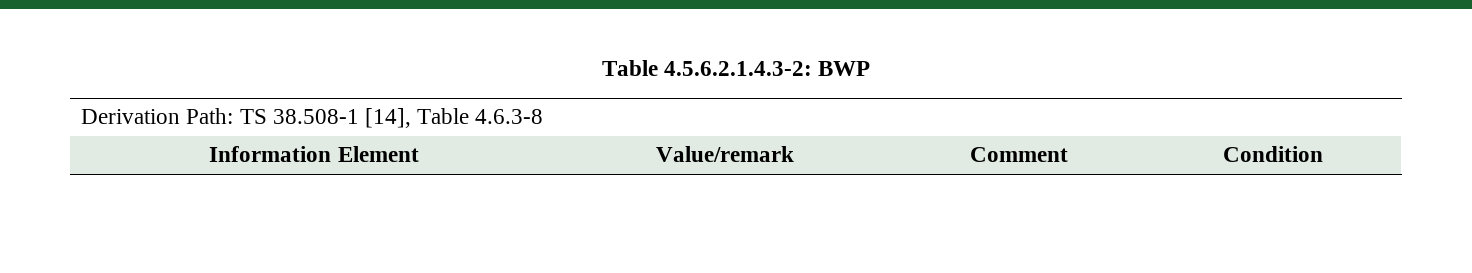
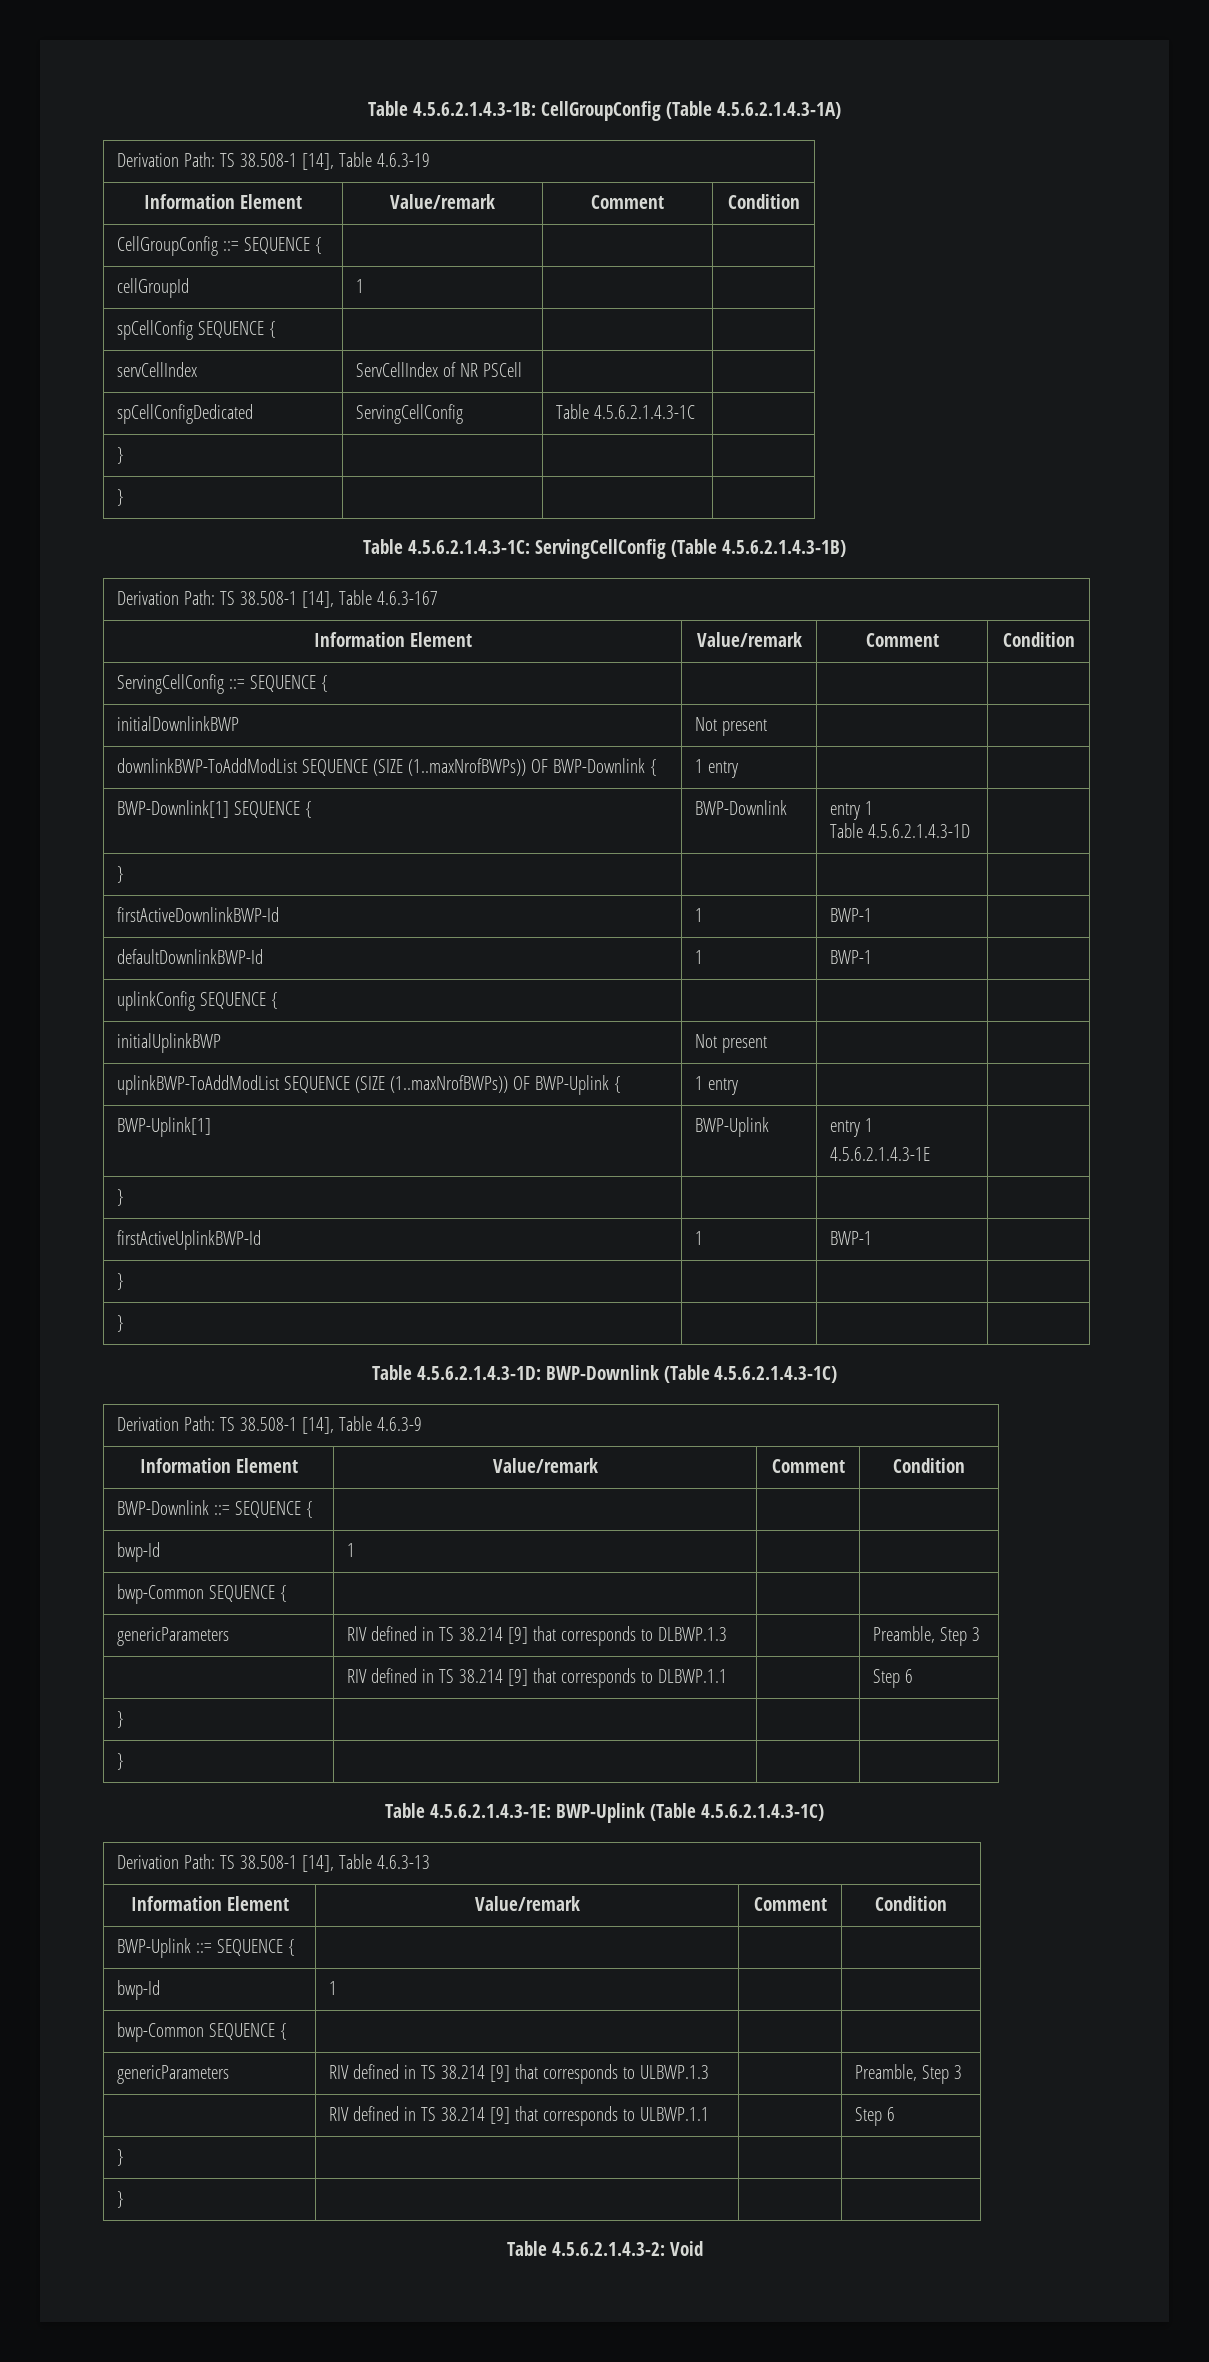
[601,60,871,76] [81,108,544,128] [209,146,419,162] [656,146,794,162] [969,147,1068,162] [1223,146,1323,162] Table 4.5.6.2.1.4.3-2: BWP // Derivation Path: TS 38.508-1 [14], Table 4.6.3-8 // Information Element | Value/remark | Comment | Condition -> [368,101,841,121] [117,152,431,170] [144,194,302,209] [390,194,495,209] [591,195,664,209] [727,194,800,209] [117,236,323,256] [117,278,190,298] [356,279,365,293] [117,320,277,340] [117,362,198,377] [356,362,523,377] [117,404,254,424] [356,404,464,424] [556,404,696,419] [117,447,125,464] [117,489,125,506] [363,539,846,559] [117,590,439,608] [313,632,472,647] [696,632,802,647] [865,633,939,647] [1002,632,1075,647] [117,674,329,694] [117,716,240,731] [695,717,768,736] [117,758,658,776] [695,759,739,778] [117,800,313,818] [695,800,788,815] [830,801,874,820] [830,823,971,838] [117,866,125,883] [117,907,280,922] [695,908,704,922] [830,908,873,922] [117,949,264,964] [695,950,704,964] [830,950,873,964] [117,991,279,1011] [117,1033,222,1053] [695,1034,768,1053] [117,1075,622,1095] [695,1076,739,1095] [117,1117,212,1137] [695,1117,770,1137] [830,1118,874,1137] [830,1147,931,1161] [117,1189,125,1206] [117,1230,262,1250] [695,1231,704,1245] [830,1231,873,1245] [117,1273,125,1290] [117,1315,125,1332] [371,1365,838,1383] [117,1416,423,1434] [139,1458,298,1473] [492,1458,598,1473] [771,1459,845,1473] [893,1458,965,1473] [117,1500,314,1518] [117,1542,161,1562] [347,1543,356,1557] [117,1584,288,1604] [117,1627,230,1646] [347,1626,728,1646] [873,1626,981,1646] [347,1668,728,1688] [873,1669,914,1688] [117,1711,125,1728] [117,1753,125,1770] [385,1803,824,1823] [117,1854,431,1872] [130,1896,289,1911] [474,1896,580,1911] [753,1897,827,1911] [875,1896,947,1911] [117,1938,296,1958] [117,1980,161,2000] [329,1981,338,1995] [117,2022,288,2042] [117,2065,230,2084] [329,2064,710,2084] [855,2064,963,2084] [329,2106,710,2126] [855,2107,896,2126] [117,2149,125,2166] [117,2191,125,2208] [506,2241,703,2256] Table 4.5.6.2.1.4.3-1B: CellGroupConfig (Table 4.5.6.2.1.4.3-1A) // Derivation Path: TS 38.508-1 [14], Table 4.6.3-19 // Information Element | Value/remark | Comment | Condition // CellGroupConfig ::= SEQUENCE { | | | // cellGroupId | 1 | | // spCellConfig SEQUENCE { | | | // servCellIndex | ServCellIndex of NR PSCell | | // spCellConfigDedicated | ServingCellConfig | Table 4.5.6.2.1.4.3-1C | // } | | | // } | | | // Table 4.5.6.2.1.4.3-1C: ServingCellConfig (Table 4.5.6.2.1.4.3-1B) // Derivation Path: TS 38.508-1 [14], Table 4.6.3-167 // Information Element | Value/remark | Comment | Condition // ServingCellConfig ::= SEQUENCE { | | | // initialDownlinkBWP | Not present | | // downlinkBWP-ToAddModList SEQUENCE (SIZE (1..maxNrofBWPs)) OF BWP-Downlink { | 1 entry | | // BWP-Downlink[1] SEQUENCE { | BWP-Downlink | entry 1 // Table 4.5.6.2.1.4.3-1D | // } | | | // firstActiveDownlinkBWP-Id | 1 | BWP-1 | // defaultDownlinkBWP-Id | 1 | BWP-1 | // uplinkConfig SEQUENCE { | | | // initialUplinkBWP | Not present | | // uplinkBWP-ToAddModList SEQUENCE (SIZE (1..maxNrofBWPs)) OF BWP-Uplink { | 1 entry | | // BWP-Uplink[1] | BWP-Uplink | entry 1 // 4.5.6.2.1.4.3-1E | // } | | | // firstActiveUplinkBWP-Id | 1 | BWP-1 | // } | | | // } | | | // Table 4.5.6.2.1.4.3-1D: BWP-Downlink (Table 4.5.6.2.1.4.3-1C) // Derivation Path: TS 38.508-1 [14], Table 4.6.3-9 // Information Element | Value/remark | Comment | Condition // BWP-Downlink ::= SEQUENCE { | | | // bwp-Id | 1 | | // bwp-Common SEQUENCE { | | | // genericParameters | RIV defined in TS 38.214 [9] that corresponds to DLBWP.1.3 | | Preamble, Step 3 // | RIV defined in TS 38.214 [9] that corresponds to DLBWP.1.1 | | Step 6 // } | | | // } | | | // Table 4.5.6.2.1.4.3-1E: BWP-Uplink (Table 4.5.6.2.1.4.3-1C) // Derivation Path: TS 38.508-1 [14], Table 4.6.3-13 // Information Element | Value/remark | Comment | Condition // BWP-Uplink ::= SEQUENCE { | | | // bwp-Id | 1 | | // bwp-Common SEQUENCE { | | | // genericParameters | RIV defined in TS 38.214 [9] that corresponds to ULBWP.1.3 | | Preamble, Step 3 // | RIV defined in TS 38.214 [9] that corresponds to ULBWP.1.1 | | Step 6 // } | | | // } | | | // Table 4.5.6.2.1.4.3-2: Void

